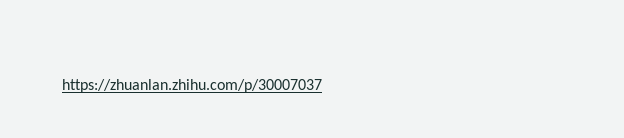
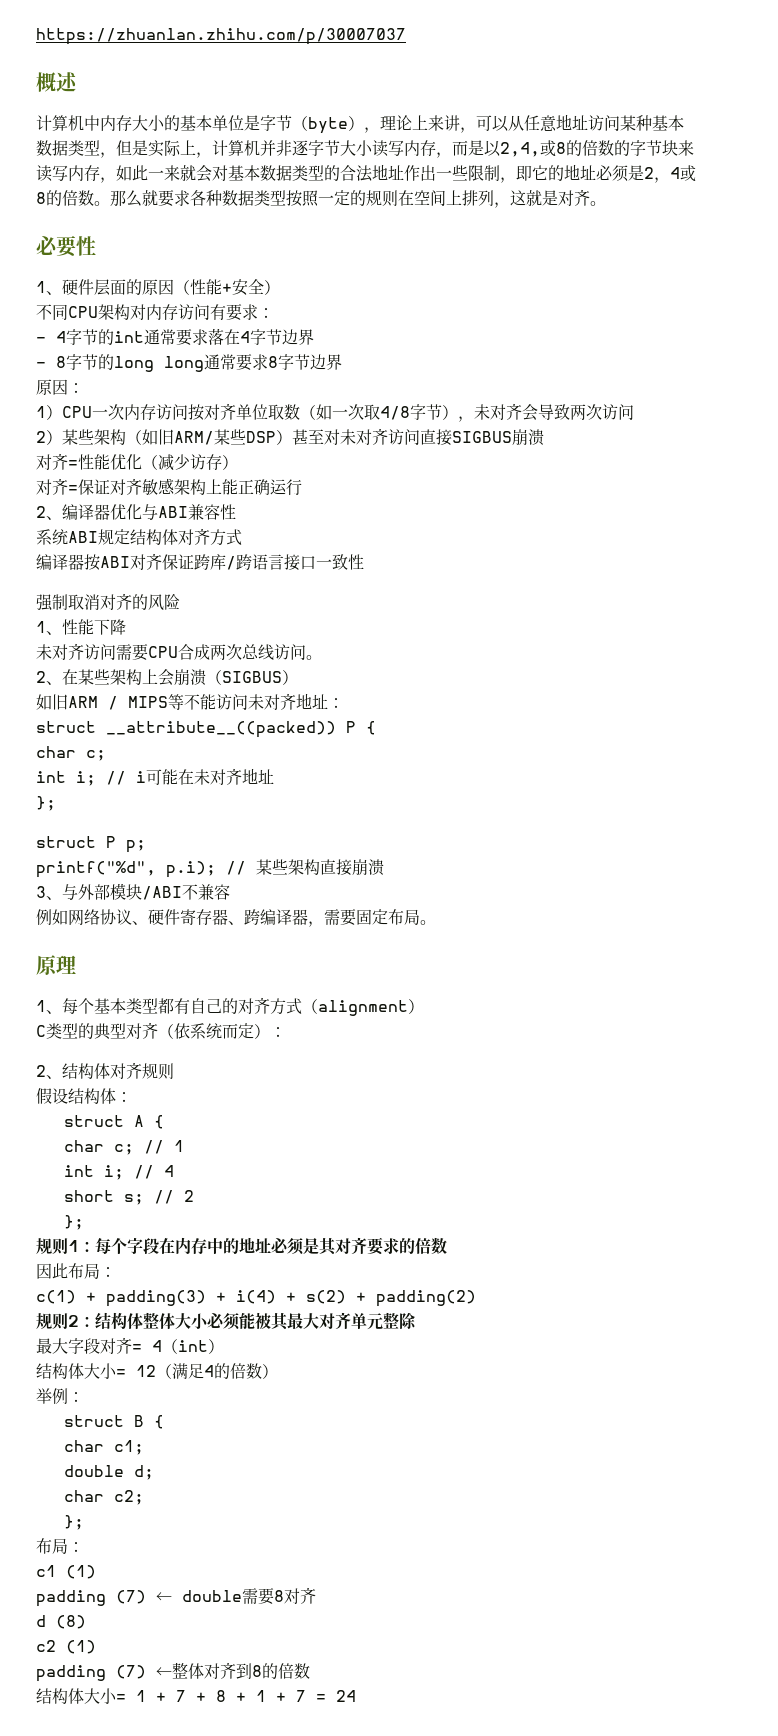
(322, 86) none -> [36,72,78,92] [36,114,684,134] [36,140,694,158] [36,164,696,183] [36,189,606,208] [36,236,96,257] [36,279,280,296] [36,304,274,321] [36,328,314,346] [36,354,342,372] [36,379,84,395] [36,403,634,422] [36,428,544,446] [36,453,238,471] [36,478,302,496] [36,504,236,520] [36,528,242,546] [36,553,364,571] [36,593,180,611] [36,619,126,635] [36,643,322,661] [36,669,298,686] [36,693,344,710] [36,721,376,738] [36,746,106,761] [36,768,274,786] [36,796,56,811] [36,836,146,853] [36,859,384,878] [36,883,230,900] [36,909,436,927] [36,955,76,975] [36,997,424,1016] [36,1022,286,1040] [36,1062,174,1080] [36,1088,132,1104] [64,1115,165,1129] [64,1140,185,1155] [64,1165,175,1180] [64,1190,195,1205] [64,1215,85,1230] [36,1237,447,1256] [36,1263,116,1279] [36,1290,476,1307] [36,1312,416,1331] [36,1337,224,1354] [36,1363,278,1379] [36,1388,84,1404] [64,1415,165,1429] [64,1440,145,1455] [64,1465,155,1480] [64,1490,145,1505] [64,1515,85,1530] [36,1538,84,1554] [36,1565,96,1579] [36,1587,316,1607] [36,1615,86,1629] [36,1640,96,1654] [36,1662,310,1682] [36,1688,356,1704] // 概述 // 计算机中内存大小的基本单位是字节（byte），理论上来讲，可以从任意地址访问某种基本数据类型，但是实际上，计算机并非逐字节大小读写内存，而是以2,4,或8的倍数的字节块来读写内存，如此一来就会对基本数据类型的合法地址作出一些限制，即它的地址必须是2，4或8的倍数。那么就要求各种数据类型按照一定的规则在空间上排列，这就是对齐。 // 必要性 // 1、硬件层面的原因（性能+安全） // 不同CPU架构对内存访问有要求： // - 4字节的int通常要求落在4字节边界 // - 8字节的long long通常要求8字节边界 // 原因： // 1）CPU一次内存访问按对齐单位取数（如一次取4/8字节），未对齐会导致两次访问 // 2）某些架构（如旧ARM/某些DSP）甚至对未对齐访问直接SIGBUS崩溃 // 对齐=性能优化（减少访存） // 对齐=保证对齐敏感架构上能正确运行 // 2、编译器优化与ABI兼容性 // 系统ABI规定结构体对齐方式 // 编译器按ABI对齐保证跨库/跨语言接口一致性 // 强制取消对齐的风险 // 1、性能下降 // 未对齐访问需要CPU合成两次总线访问。 // 2、在某些架构上会崩溃（SIGBUS） // 如旧ARM / MIPS等不能访问未对齐地址： // struct __attribute__((packed)) P { // char c; // int i; // i可能在未对齐地址 // }; // struct P p; // printf("%d", p.i); // 某些架构直接崩溃 // 3、与外部模块/ABI不兼容 // 例如网络协议、硬件寄存器、跨编译器，需要固定布局。 // 原理 // 1、每个基本类型都有自己的对齐方式（alignment） // C类型的典型对齐（依系统而定）： // 2、结构体对齐规则 // 假设结构体： // struct A { // char c; // 1 // int i; // 4 // short s; // 2 // }; // 规则1：每个字段在内存中的地址必须是其对齐要求的倍数 // 因此布局： // c(1) + padding(3) + i(4) + s(2) + padding(2) // 规则2：结构体整体大小必须能被其最大对齐单元整除 // 最大字段对齐= 4（int） // 结构体大小= 12（满足4的倍数） // 举例： // struct B { // char c1; // double d; // char c2; // }; // 布局： // c1 (1) // padding (7) ← double需要8对齐 // d (8) // c2 (1) // padding (7) ←整体对齐到8的倍数 // 结构体大小= 1 + 7 + 8 + 1 + 7 = 24

